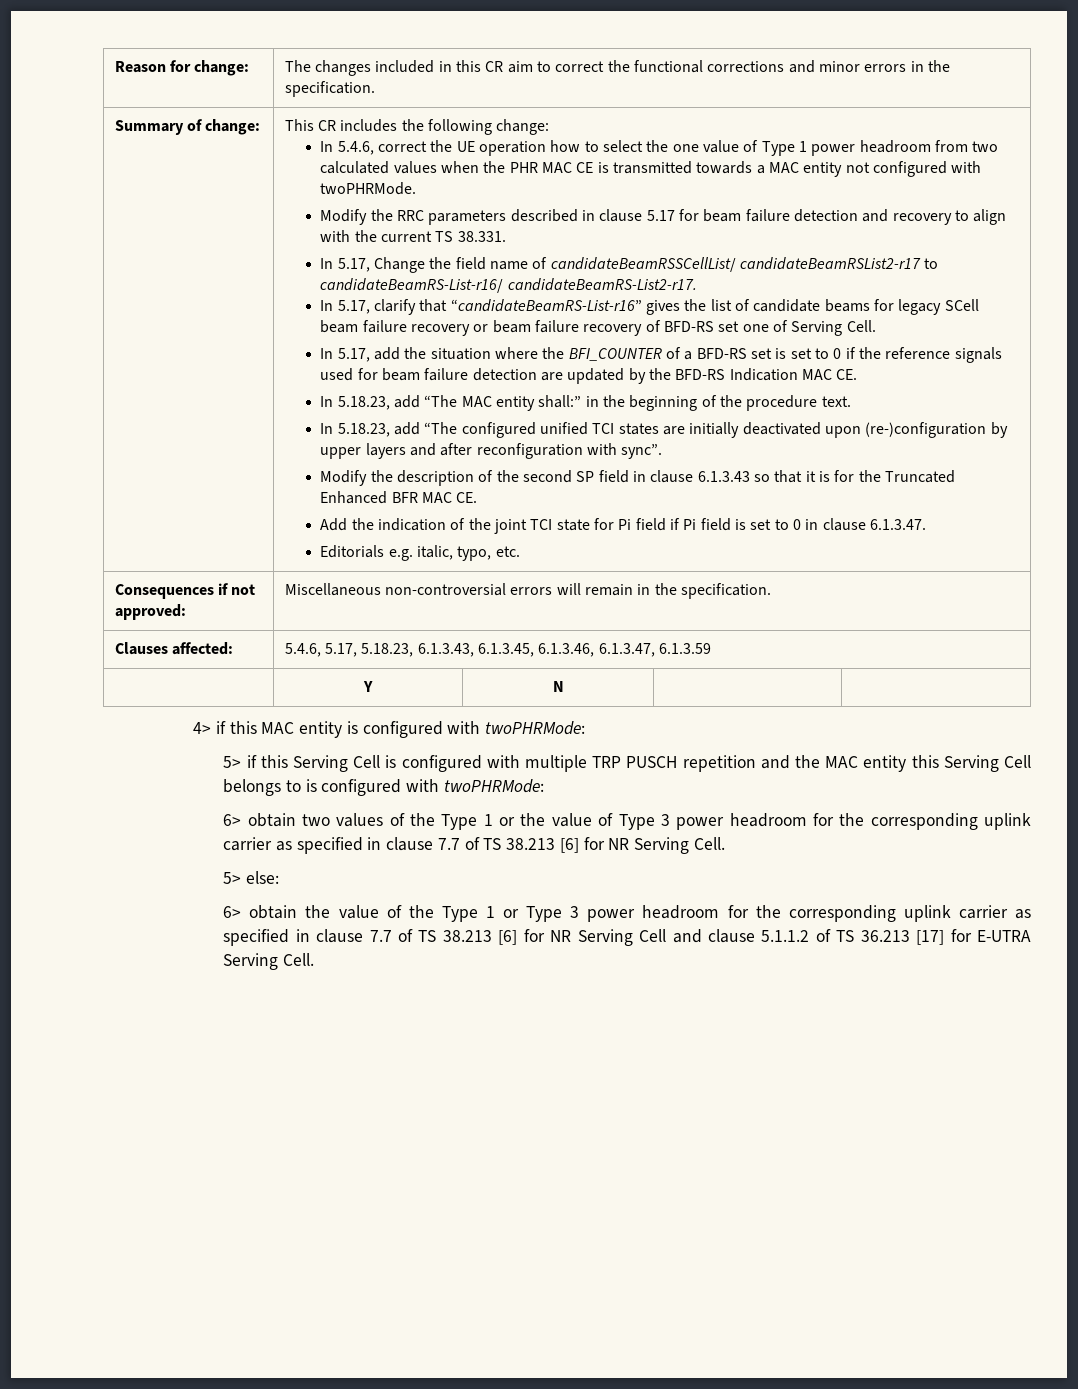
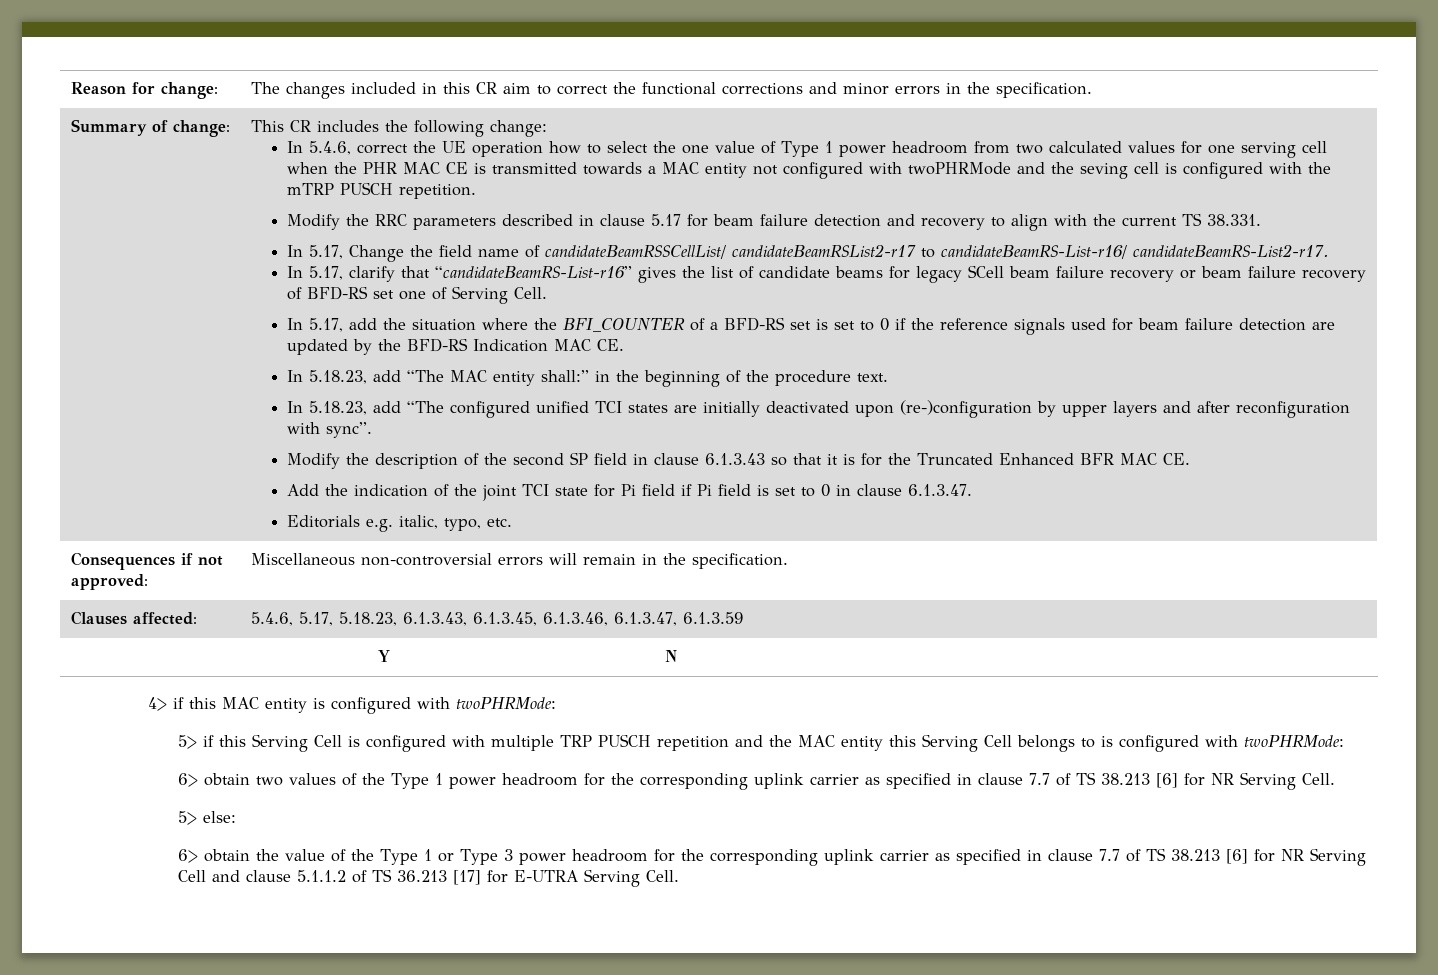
(437, 167) none -> [1180,141,1327,158] for one serving cell
[320,182,417,195] twoPHRMode. -> [907,162,1331,179] [286,182,476,199] twoPHRMode and the seving cell is configured with the mTRP PUSCH repetition.
[499,813,670,830] or the value of Type 3 -> (443, 779) none

